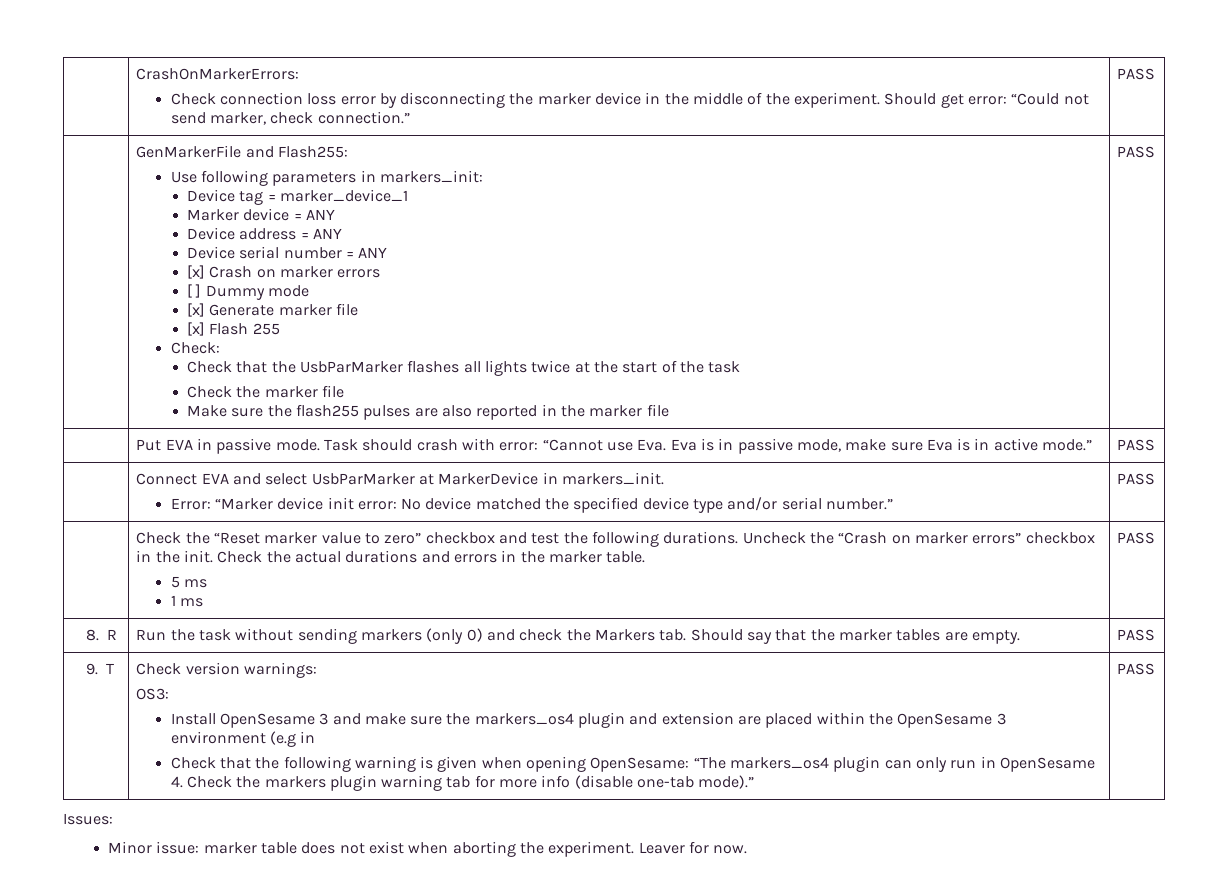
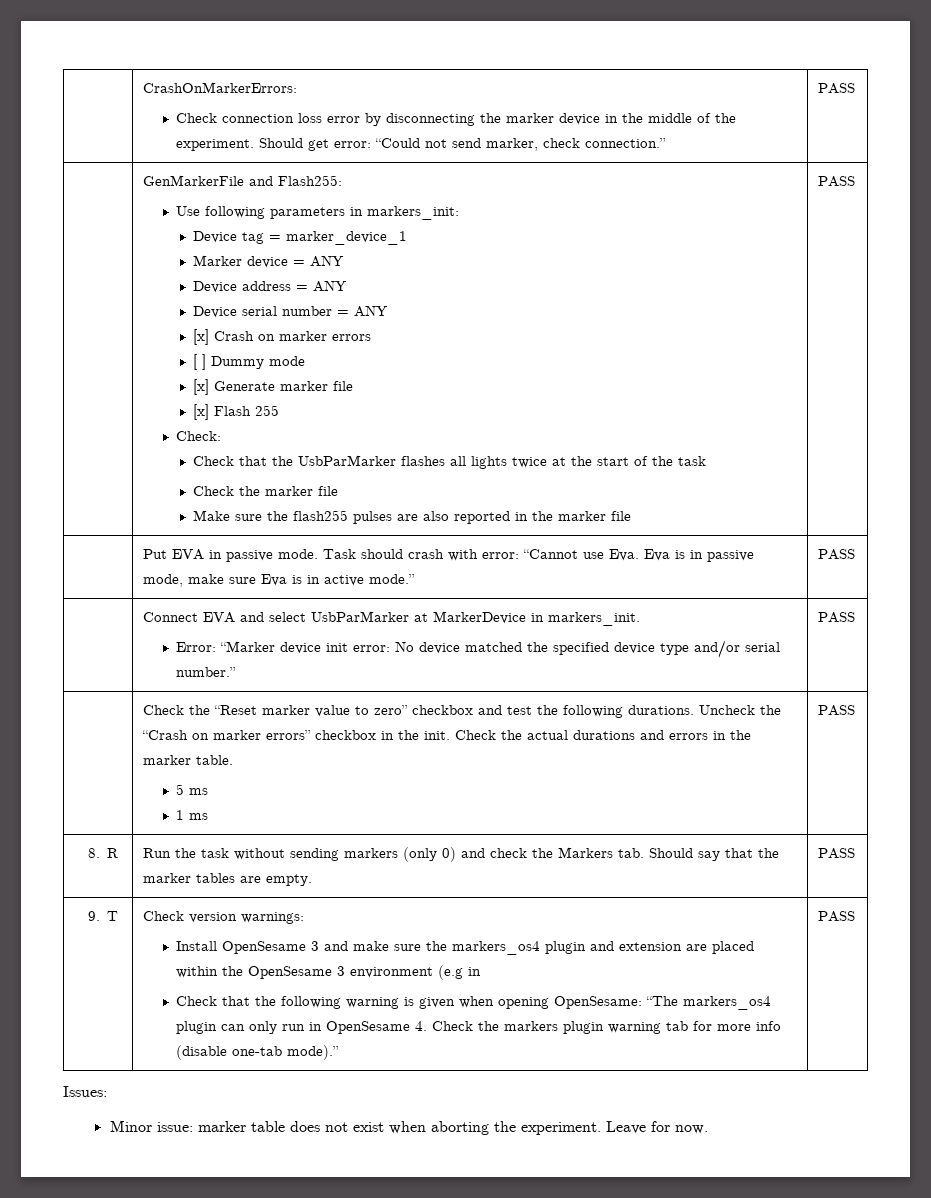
[136,688,170,700] // OS3: -> (304, 918) none
[638,842,685,854] Leaver -> [605,1121,646,1134] Leave

